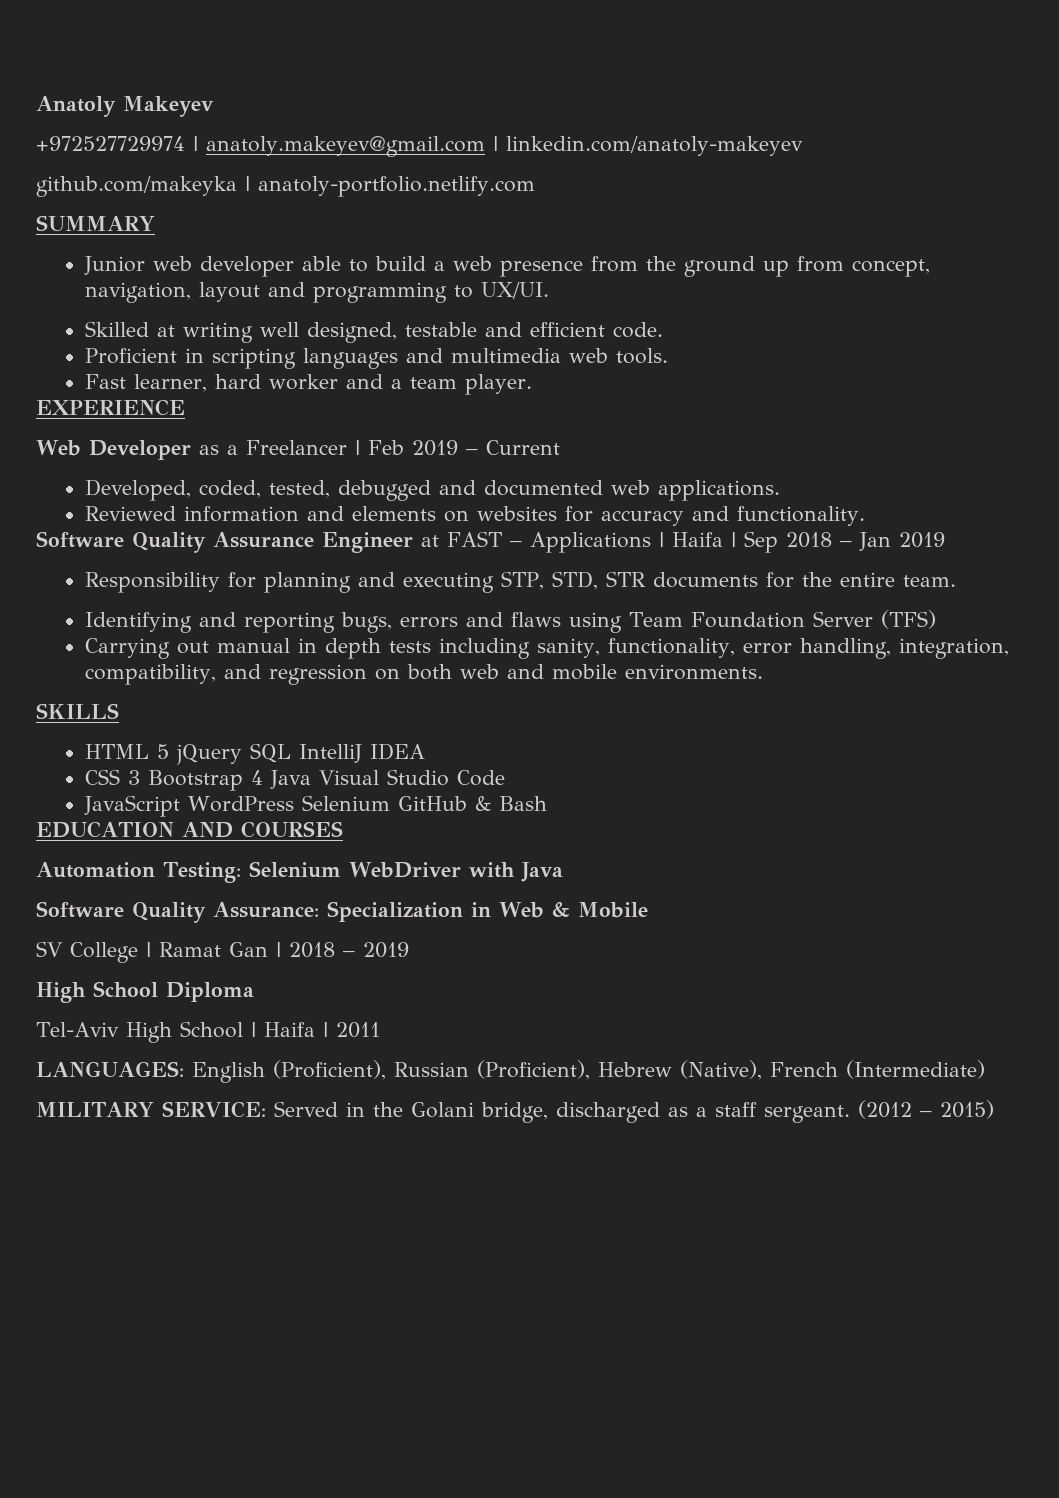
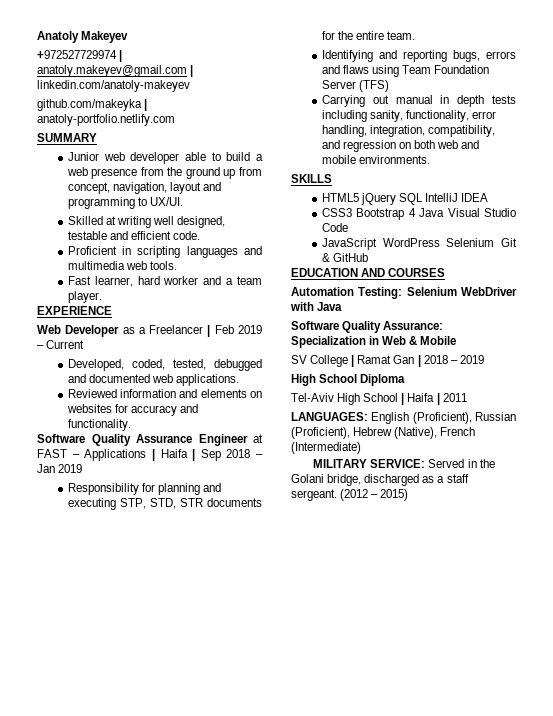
[85,744,170,759] HTML 5 -> [321,193,359,202] HTML5
[85,769,141,785] CSS 3 -> [321,208,352,217] CSS3
(391, 803) none -> [501,238,517,247] [321,253,330,262] Git &
[475,796,548,811] & Bash -> (369, 257) none

